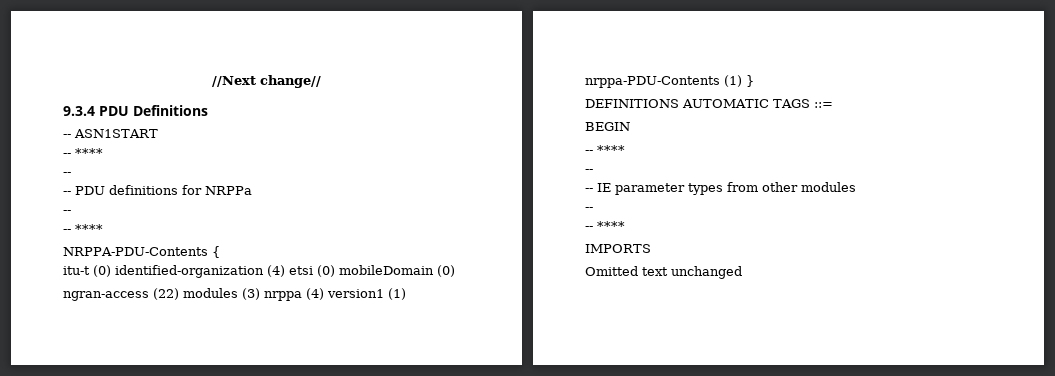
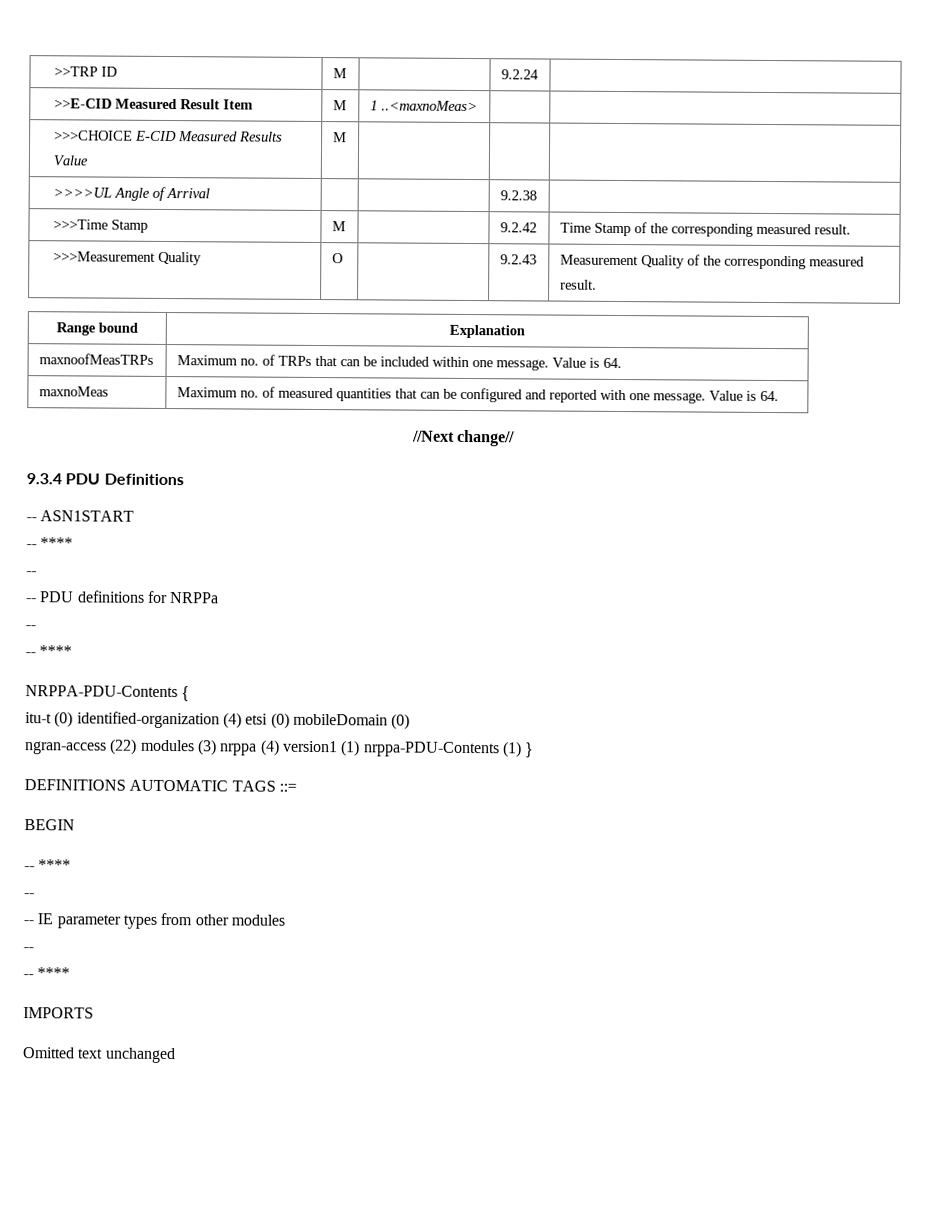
(212, 81) none -> [53,66,117,77] [332,68,347,79] [500,69,539,80] [53,98,253,110] [332,100,347,111] [369,100,478,112] [53,130,283,142] [52,155,88,166] [332,132,347,143] [52,186,210,201] [499,190,537,201] [52,219,148,233] [331,221,346,232] [499,222,537,233] [559,222,851,237] [52,251,202,266] [331,253,343,264] [499,254,537,265] [559,254,865,270] [559,279,597,290] [56,322,138,336] [449,324,525,339] [38,353,154,365] [176,354,622,371] [38,386,109,397] [176,386,779,404] >>TRP ID | M | | 9.2.24 | // >>E-CID Measured Result Item | M | 1 ..<maxnoMeas> | | // >>>CHOICE E-CID Measured Results Value | M | | | // >>>>UL Angle of Arrival | | | 9.2.38 | // >>>Time Stamp | M | | 9.2.42 | Time Stamp of the corresponding measured result. // >>>Measurement Quality | O | | 9.2.43 | Measurement Quality of the corresponding measured result. // Range bound | Explanation // maxnoofMeasTRPs | Maximum no. of TRPs that can be included within one message. Value is 64. // maxnoMeas | Maximum no. of measured quantities that can be configured and reported with one message. Value is 64. //

